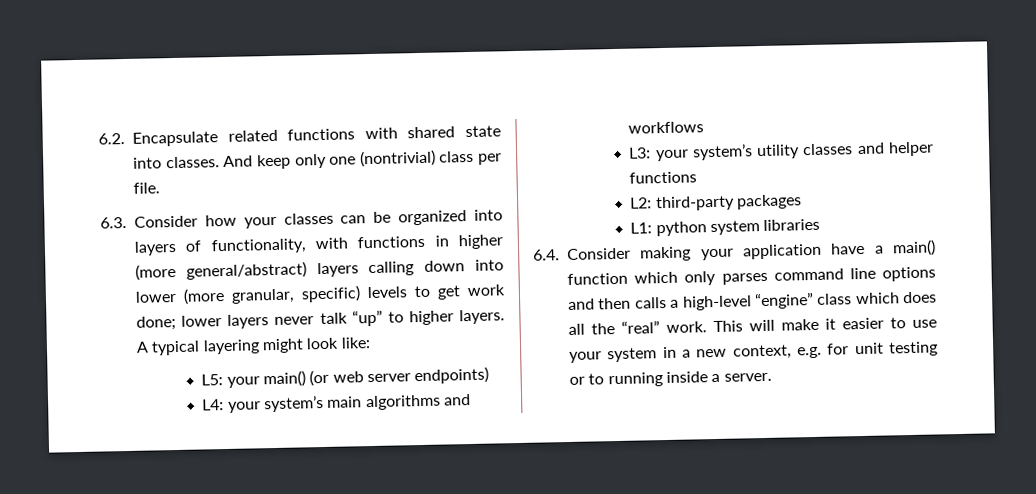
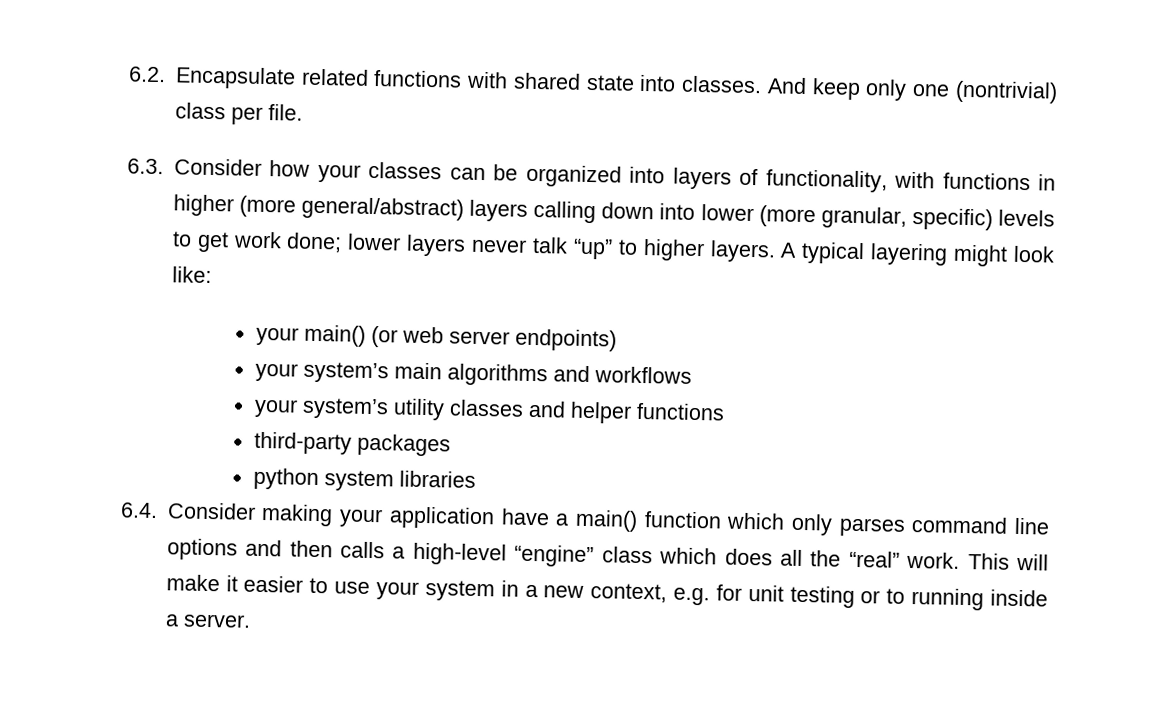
[201,374,224,386] L5: -> (212, 275) none
[202,399,225,411] L4: -> (617, 340) none
[628,147,652,159] L3: -> (692, 375) none
[630,197,653,209] L2: -> (725, 411) none
[630,222,653,234] L1: -> (451, 445) none

